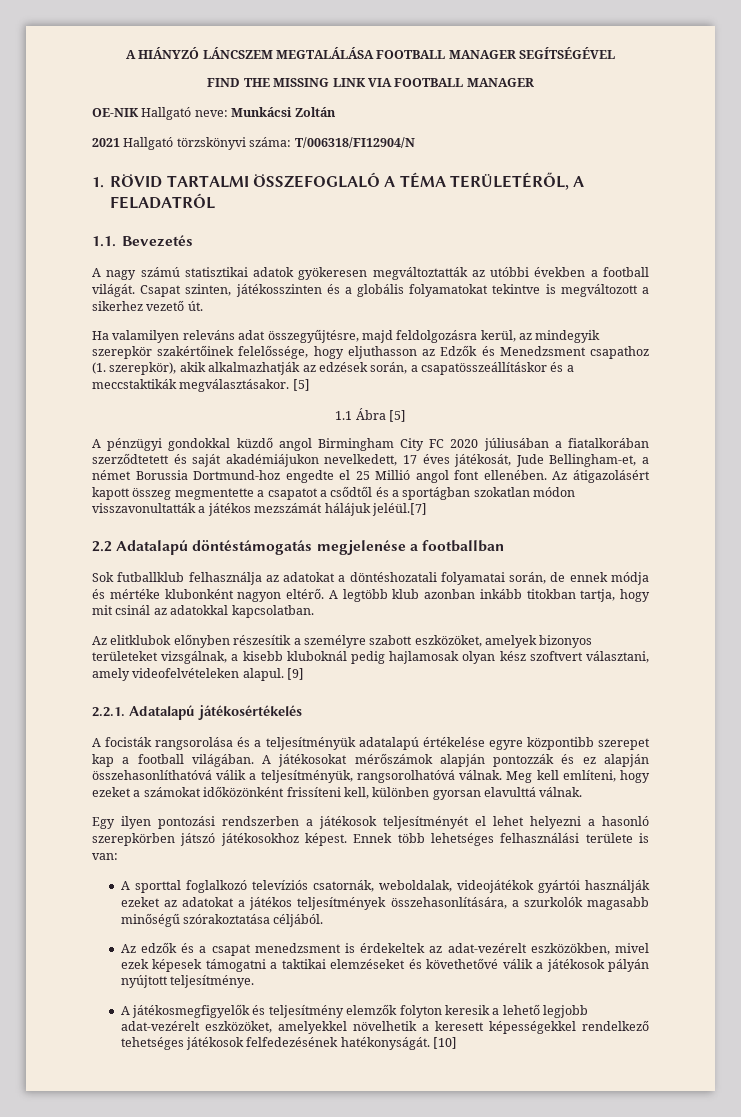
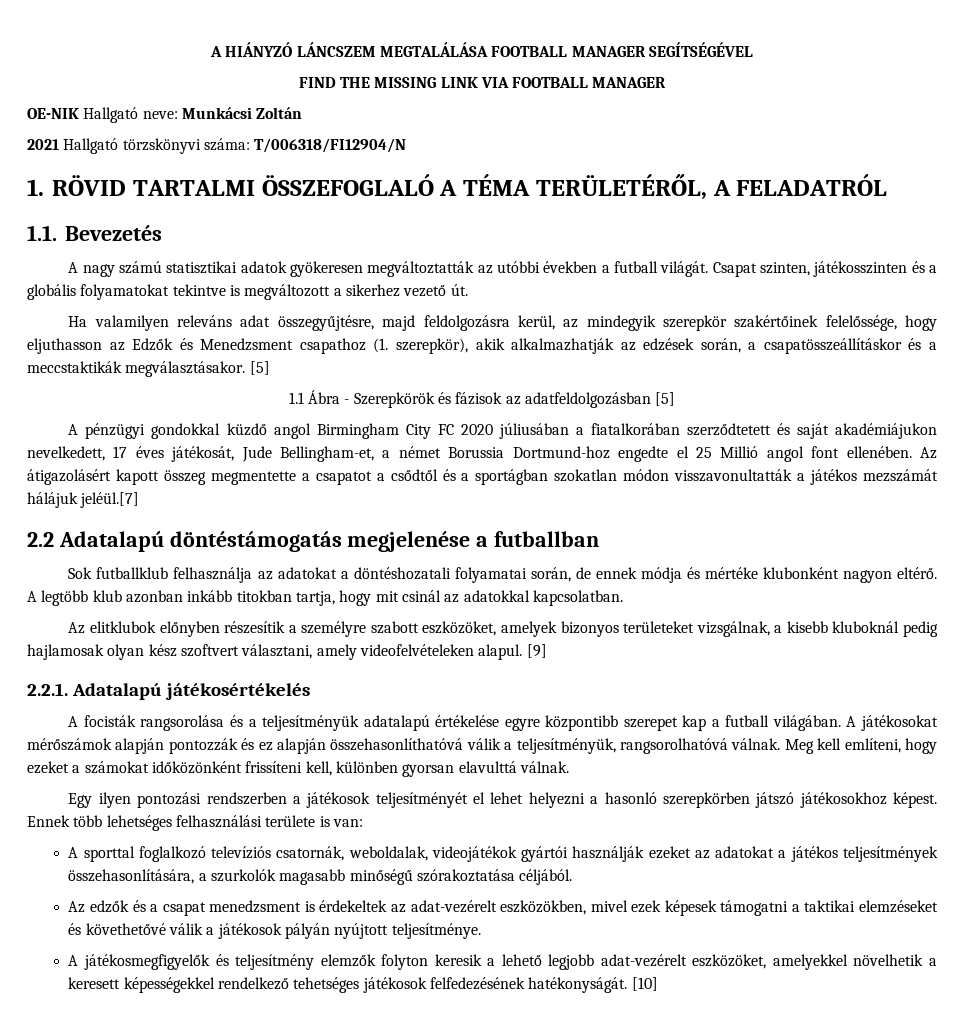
[602,267,649,277] football -> [614,261,659,273] futball
(386, 414) none -> [344,392,651,408] - Szerepkörök és fázisok az adatfeldolgozásban
[421,540,504,552] footballban -> [494,531,600,547] futballban
[137,754,184,764] football -> [725,715,770,727] futball

